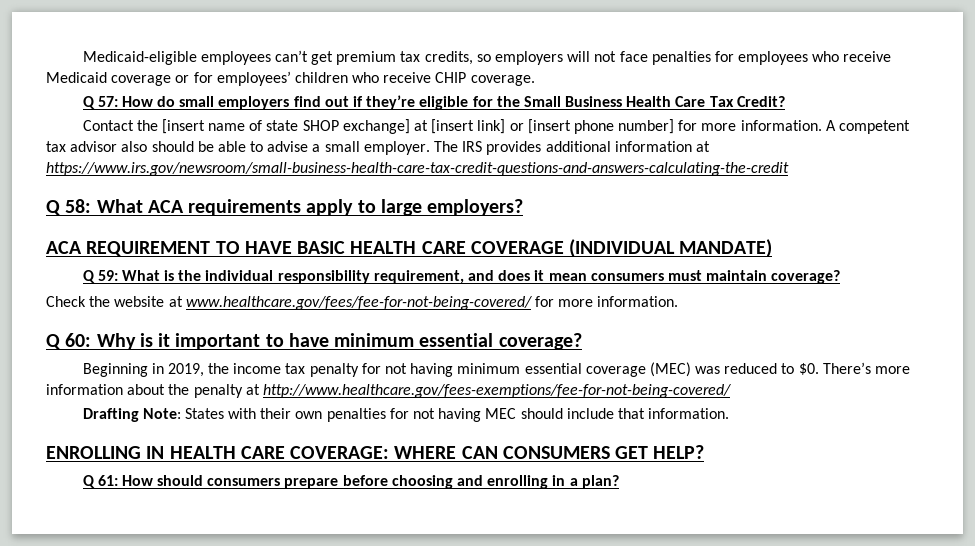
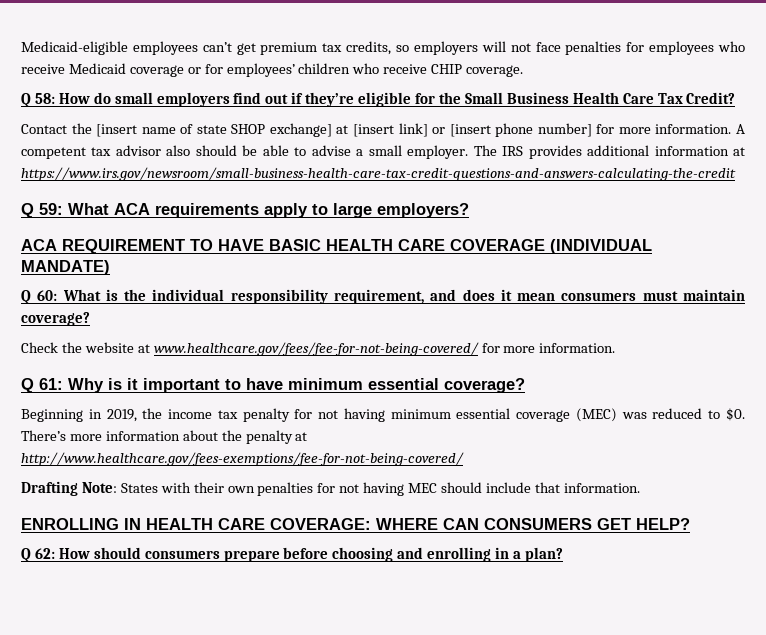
[97,96,118,107] 57: -> [34,93,55,104] 58:
[65,199,92,213] 58: -> [39,203,63,215] 59:
[97,270,118,281] 59: -> [37,290,58,301] 60:
[65,333,92,347] 60: -> [39,378,63,390] 61:
[97,475,118,486] 61: -> [34,548,55,559] 62:

